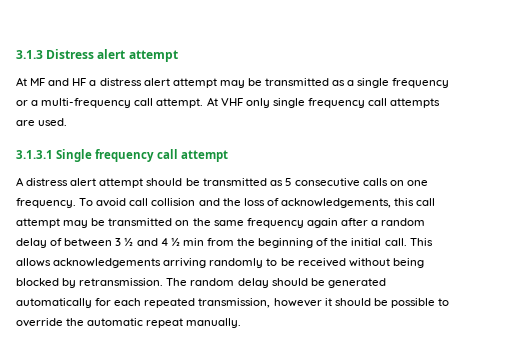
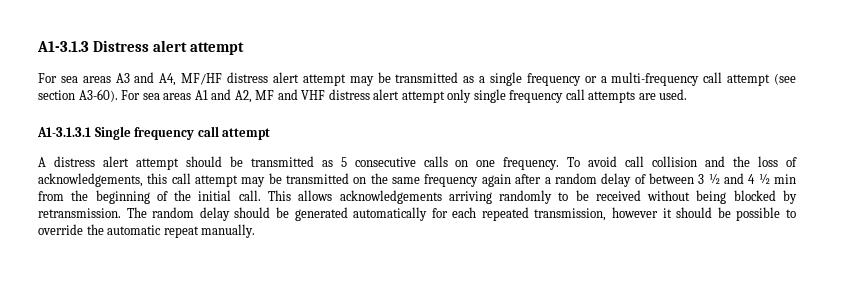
[16,50,43,59] 3.1.3 -> [37,41,89,52] A1-3.1.3
[16,77,97,86] At MF and HF a -> [38,72,223,86] For sea areas A3 and A4, MF/HF
[156,97,243,108] attempt. At VHF -> [727,73,797,86] [38,89,445,103] attempt (see section A3-60). For sea areas A1 and A2, MF and VHF distress alert attempt
[16,150,53,159] 3.1.3.1 -> [37,127,91,137] A1-3.1.3.1

